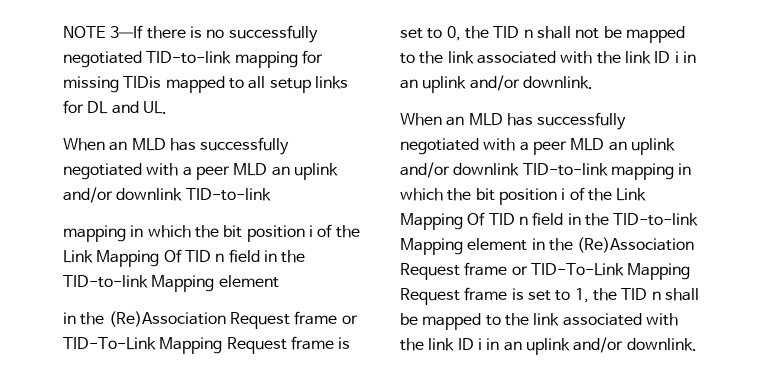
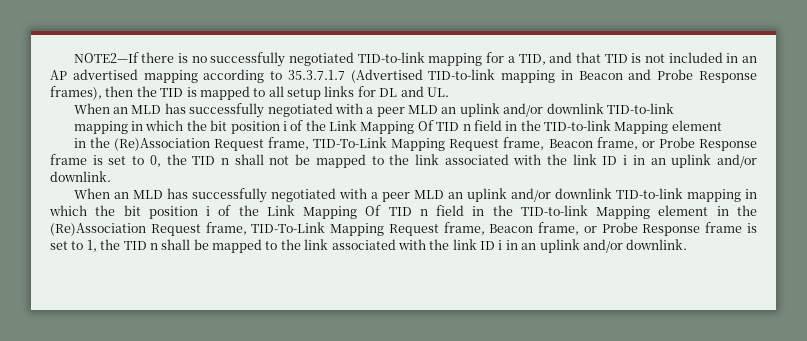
[63,25,144,39] NOTE 3—If -> [73,52,139,63] NOTE2—If
[63,76,162,93] missing TIDis -> [507,52,757,65] [50,69,757,83] [50,86,197,100] a TID, and that TID is not included in an AP advertised mapping according to 35.3.7.1.7 (Advertised TID-to-link mapping in Beacon and Probe Response frames), then the TID is
[294,311,358,325] [63,337,287,354] frame or TID-To-Link Mapping Request -> [268,137,757,151] frame, TID-To-Link Mapping Request frame, Beacon frame, or Probe Response
[464,262,691,280] [400,288,460,305] frame or TID-To-Link Mapping Request -> [205,222,701,236] frame, TID-To-Link Mapping Request frame, Beacon frame, or Probe Response

